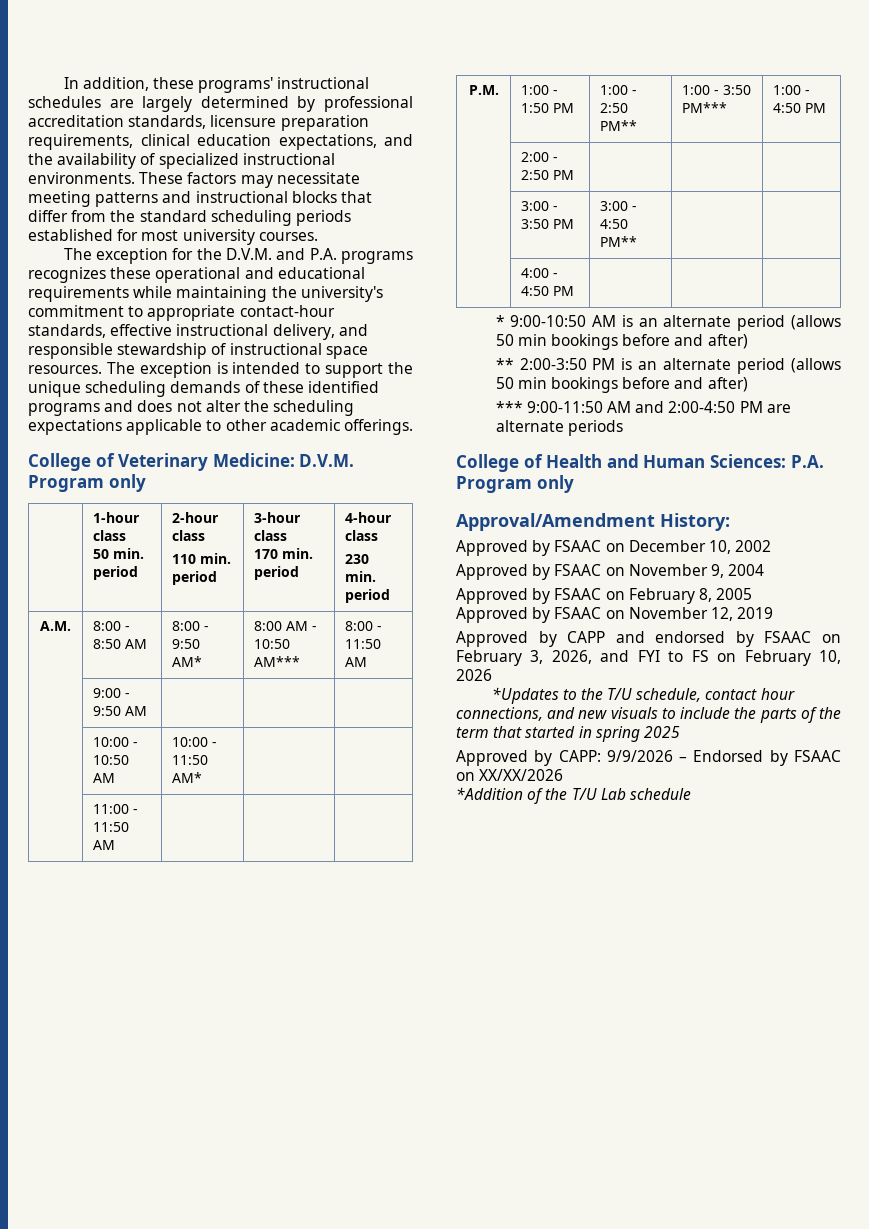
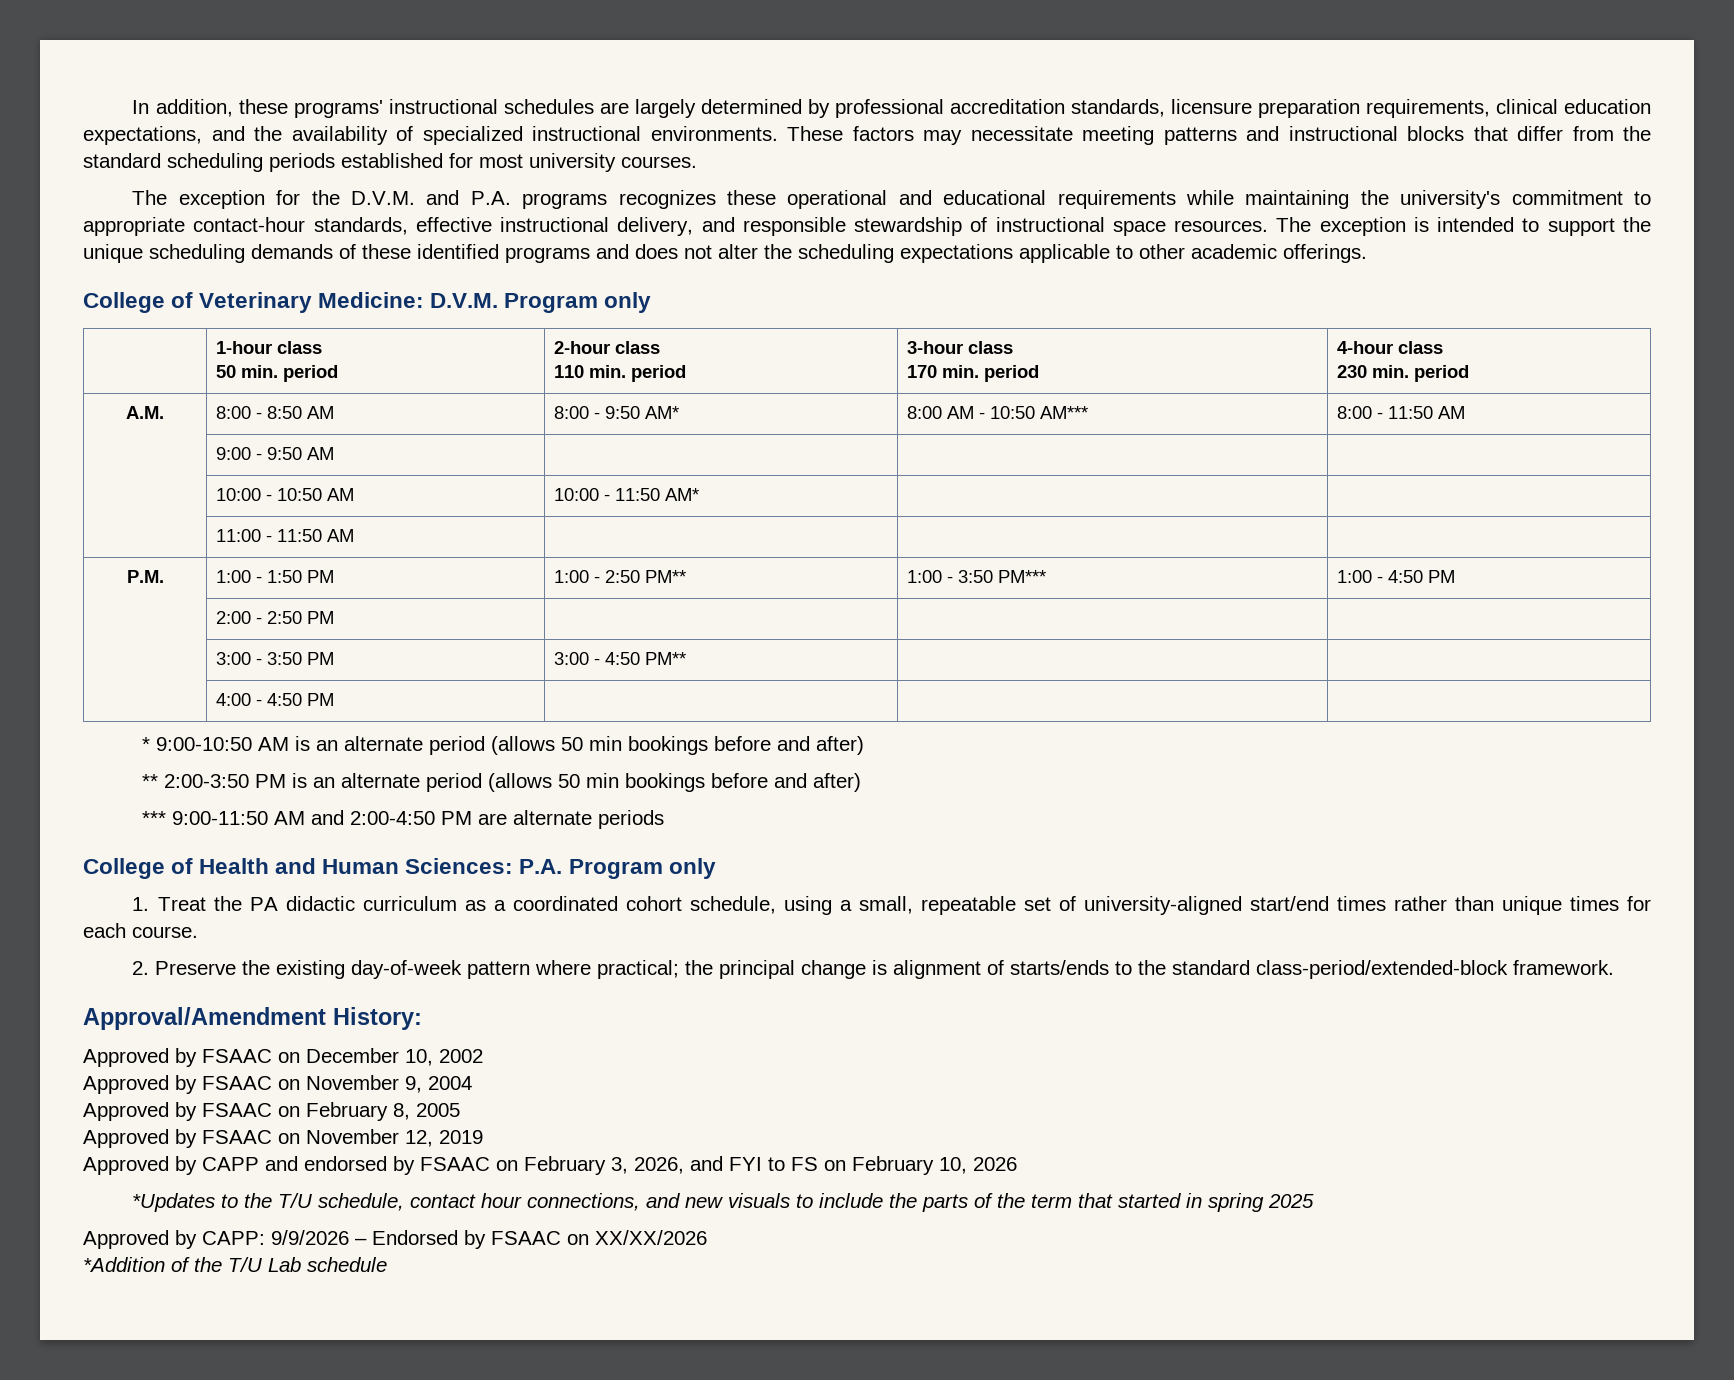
(574, 484) none -> [132,896,1651,915] [83,923,198,938] [132,960,1615,979] // 1. Treat the PA didactic curriculum as a coordinated cohort schedule, using a small, repeatable set of university-aligned start/end times rather than unique times for each course. // 2. Preserve the existing day-of-week pattern where practical; the principal change is alignment of starts/ends to the standard class-period/extended-block framework.

